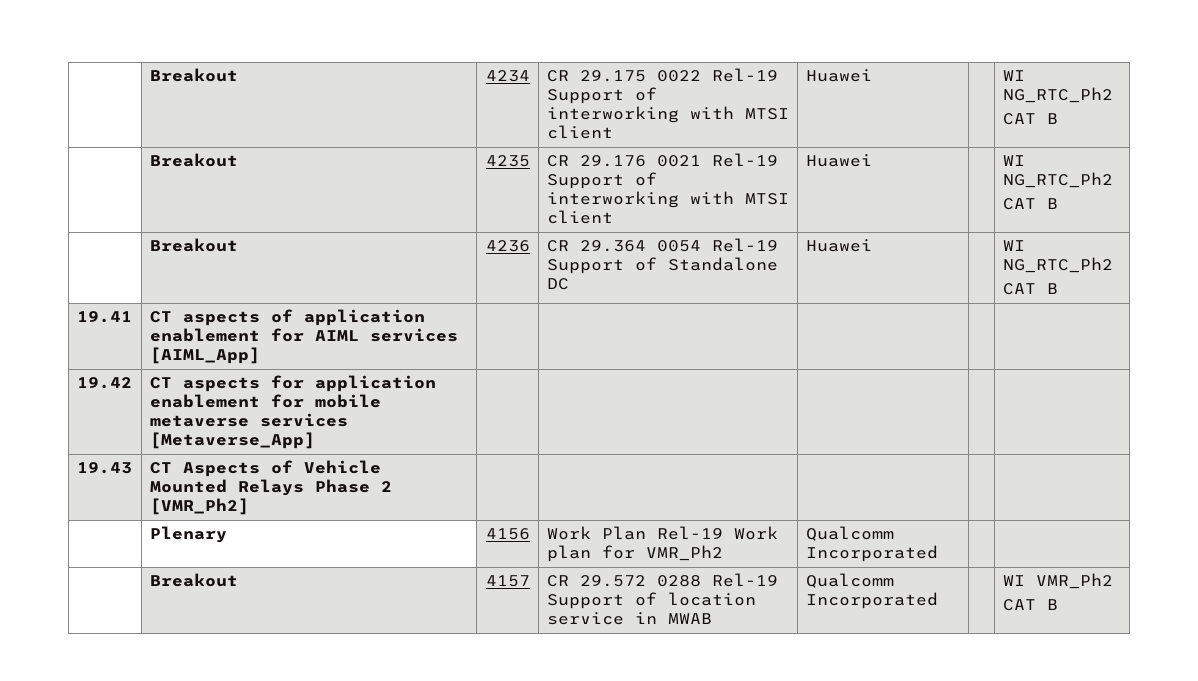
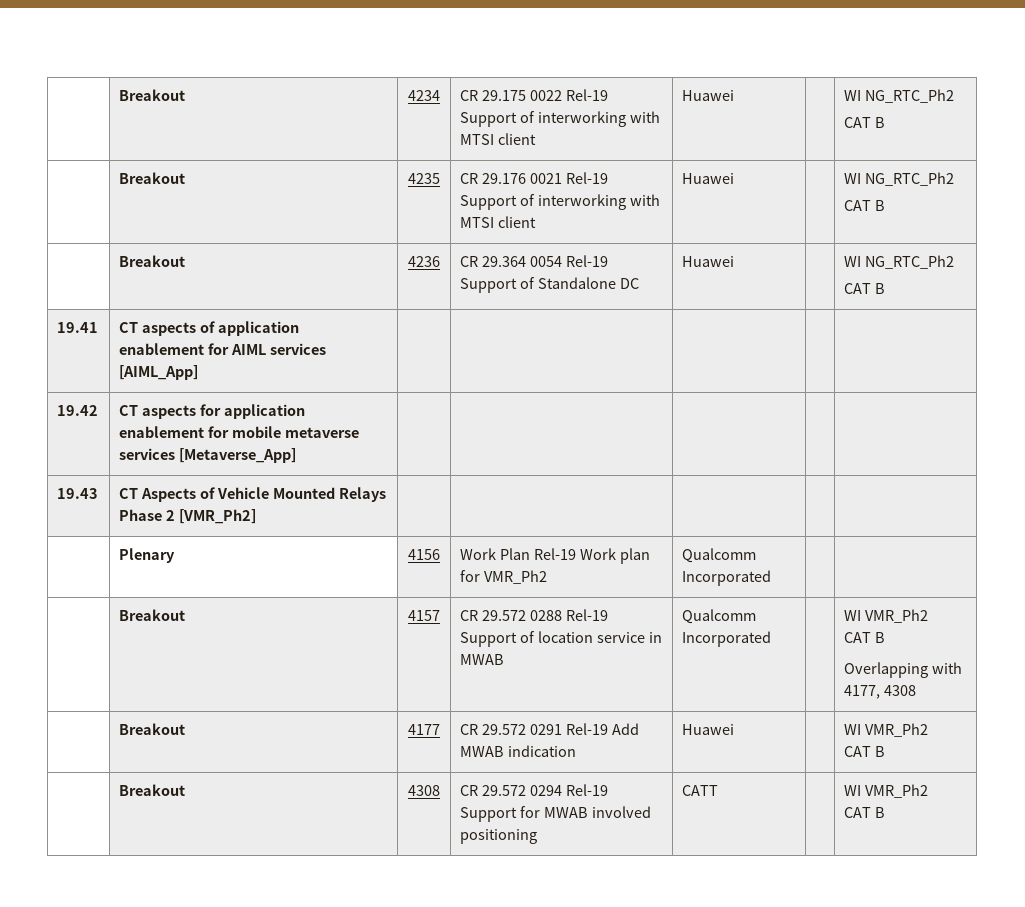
(1058, 604) none -> [844,662,963,678] [844,685,917,699] [119,723,186,735] [408,724,440,735] [460,723,639,735] [460,745,577,757] [682,724,735,735] [844,723,929,737] [844,746,886,757] [119,784,186,796] [408,785,440,796] [460,784,608,796] [460,806,651,822] [460,829,538,844] [682,785,719,796] [844,784,929,798] [844,807,886,818] // Overlapping with 4177, 4308 // | Breakout | 4177 | CR 29.572 0291 Rel-19 Add MWAB indication | Huawei | | WI VMR_Ph2 // CAT B // | Breakout | 4308 | CR 29.572 0294 Rel-19 Support for MWAB involved positioning | CATT | | WI VMR_Ph2 // CAT B

